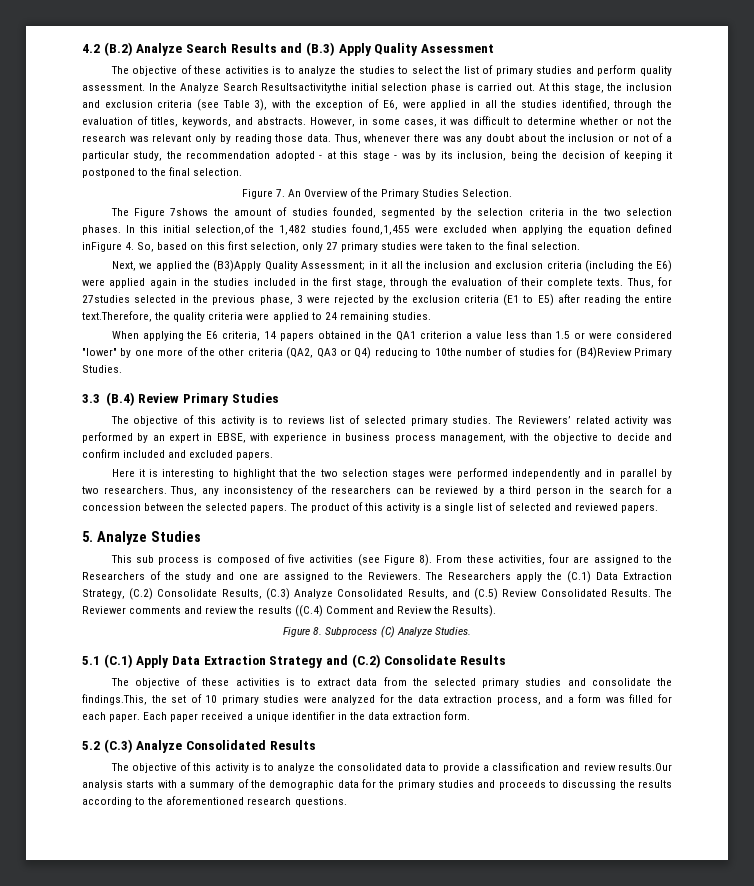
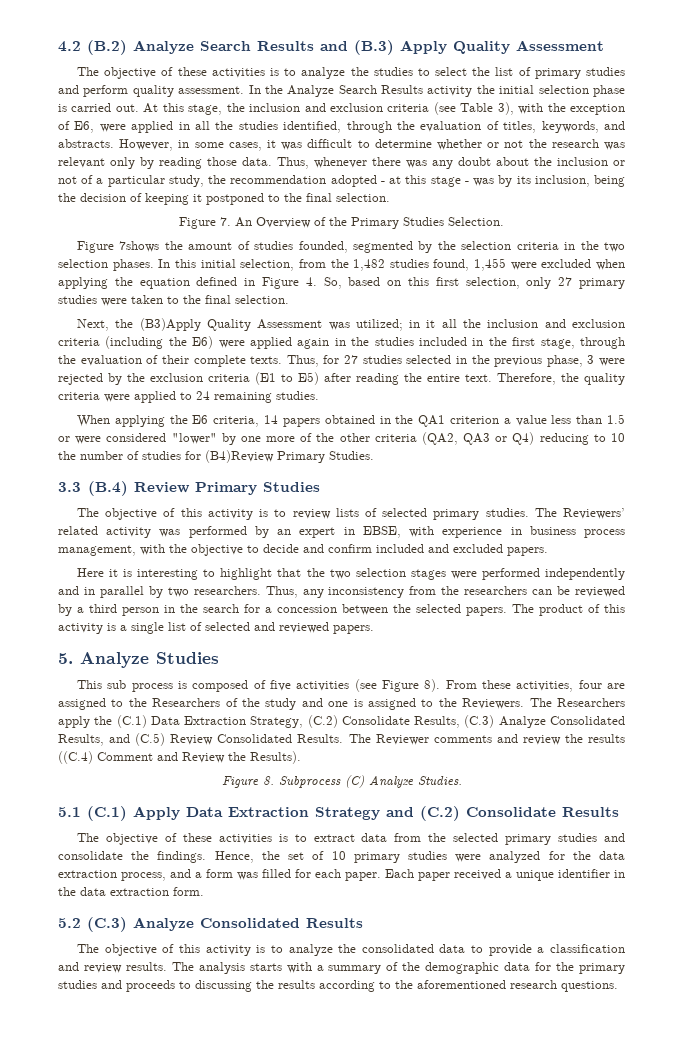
[261,83,348,93] Resultsactivitythe -> [381,85,495,97] Results activity the
[110,208,129,216] The -> (504, 221) none
[195,224,255,235] selection,of -> [240,259,326,271] selection, from
[352,224,410,235] found,1,455 -> [433,258,507,271] found, 1,455
[82,242,122,252] inFigure -> [244,277,299,289] in Figure
[139,261,192,271] we applied -> (109, 325) none
[301,261,366,271] Assessment; -> [257,319,403,331] Assessment was utilized;
[82,295,130,303] 27studies -> [344,355,402,364] 27 studies
[82,311,152,322] text.Therefore, -> [465,373,556,385] text. Therefore,
[434,348,462,356] 10the -> [611,433,625,442] [58,451,76,460] 10 the
[287,416,345,424] reviews list -> [292,508,359,519] review lists
[297,485,309,494] of -> [409,586,437,595] from
[262,573,279,580] are -> [353,699,363,707] is
[82,694,147,705] findings.This, -> [157,851,254,863] findings. Hence,
[618,763,672,771] results.Our -> [125,962,194,971] results. The

